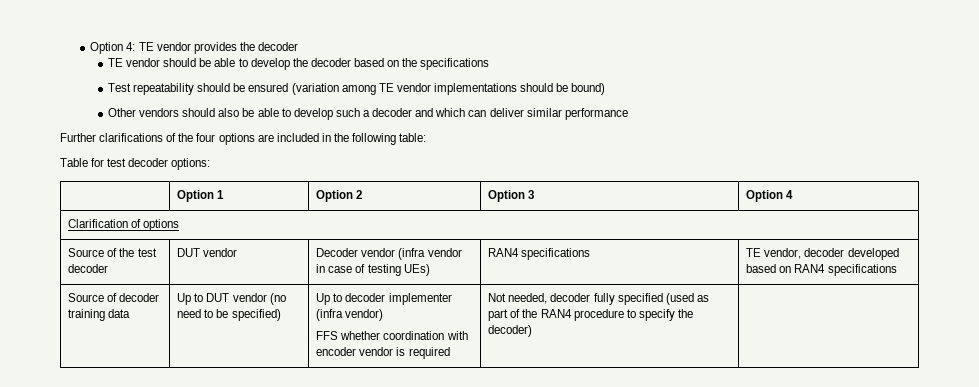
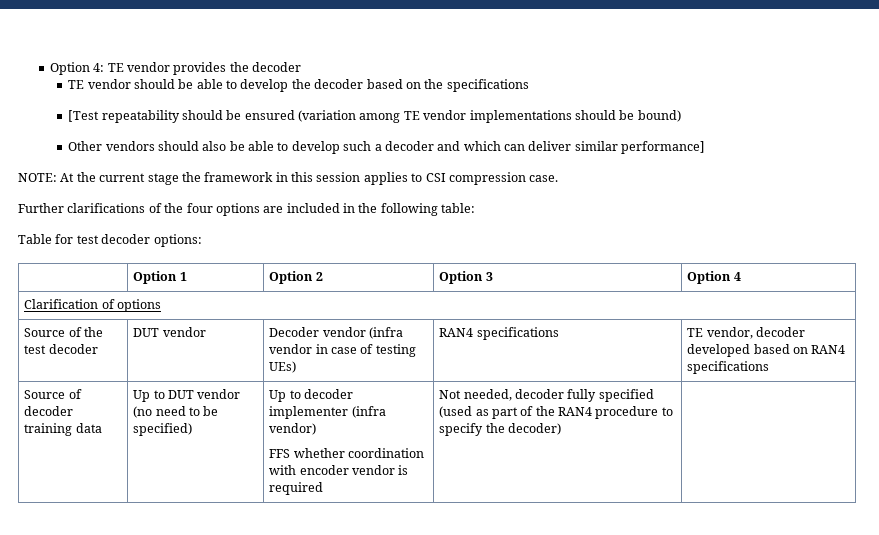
[108,83,132,92] Test -> [68,110,100,122] [Test
[564,108,628,120] performance -> [621,141,706,154] [18,172,559,185] performance] // NOTE: At the current stage the framework in this session applies to CSI compression case.

